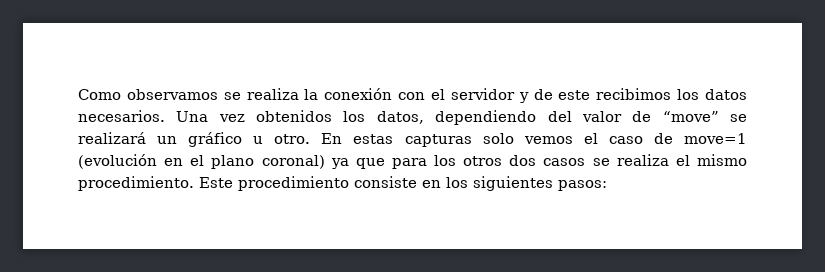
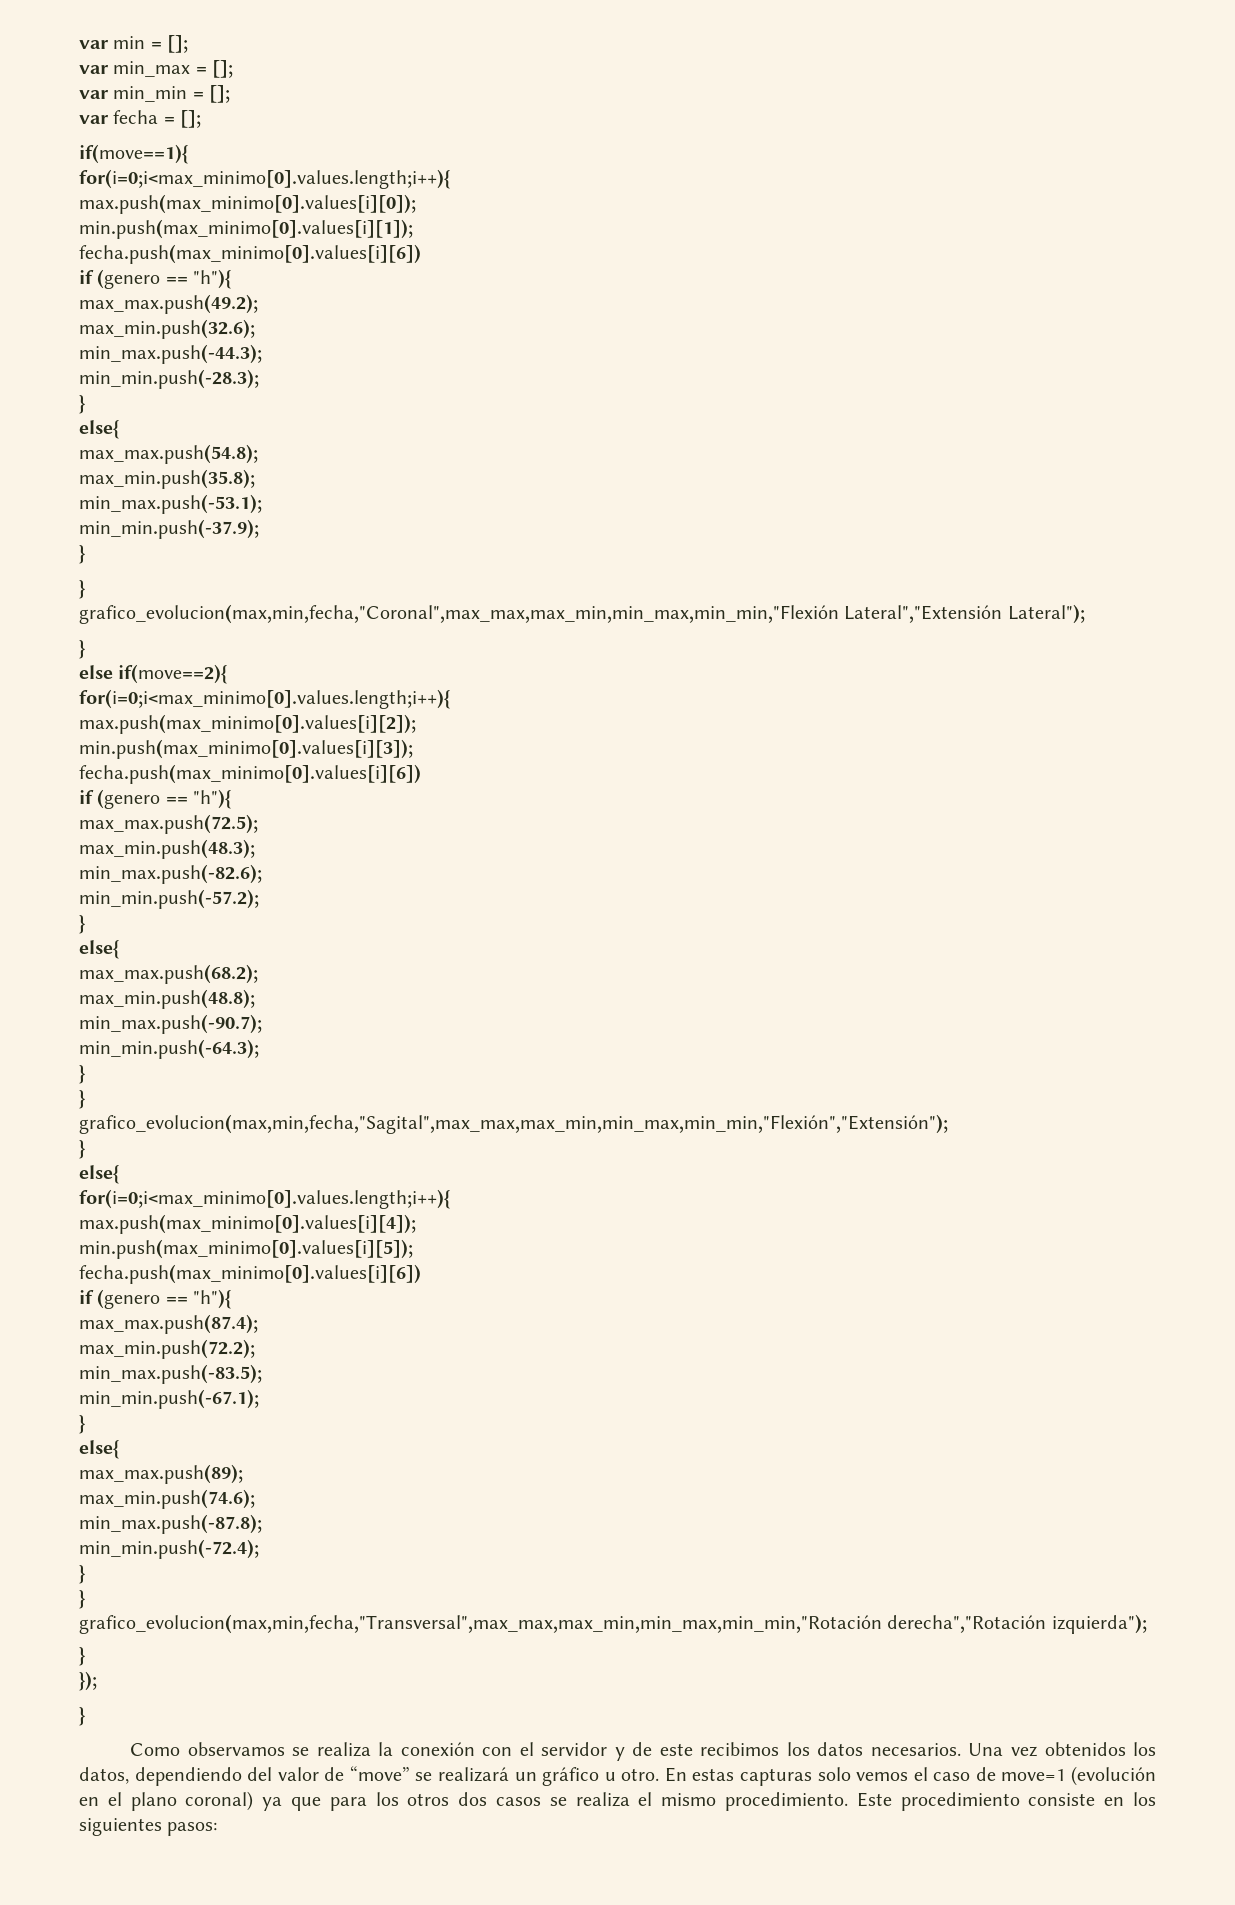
(78, 94) none -> [79,35,189,53] [79,60,234,78] [79,85,231,103] [79,110,202,128] [79,144,188,164] [79,169,450,189] [79,194,416,214] [79,219,413,239] [79,244,421,264] [79,269,232,289] [79,294,258,314] [79,319,255,339] [79,344,262,364] [79,369,259,389] [79,395,86,414] [79,420,119,439] [79,444,258,464] [79,469,255,489] [79,494,262,514] [79,519,259,539] [79,545,86,564] [79,580,86,599] [79,604,1085,624] [79,640,86,659] [79,664,228,684] [79,689,450,709] [79,714,416,734] [79,739,413,759] [79,764,421,784] [79,789,232,809] [79,814,258,834] [79,839,255,859] [79,864,262,884] [79,889,259,909] [79,915,86,934] [79,940,119,959] [79,964,258,984] [79,989,255,1009] [79,1014,262,1034] [79,1039,259,1059] [79,1065,86,1084] [79,1090,86,1109] [79,1114,948,1134] [79,1140,86,1159] [79,1165,119,1184] [79,1189,450,1209] [79,1214,416,1234] [79,1239,413,1259] [79,1264,421,1284] [79,1289,232,1309] [79,1314,258,1334] [79,1339,255,1359] [79,1364,262,1384] [79,1389,259,1409] [79,1415,86,1434] [79,1440,119,1459] [79,1464,243,1484] [79,1489,255,1509] [79,1514,262,1534] [79,1539,259,1559] [79,1565,86,1584] [79,1590,86,1609] [79,1614,1147,1634] [79,1647,86,1666] [79,1671,97,1691] [79,1707,86,1726] var min = []; // var min_max = []; // var min_min = []; // var fecha = []; // if(move==1){ // for(i=0;i<max_minimo[0].values.length;i++){ // max.push(max_minimo[0].values[i][0]); // min.push(max_minimo[0].values[i][1]); // fecha.push(max_minimo[0].values[i][6]) // if (genero == "h"){ // max_max.push(49.2); // max_min.push(32.6); // min_max.push(-44.3); // min_min.push(-28.3); // } // else{ // max_max.push(54.8); // max_min.push(35.8); // min_max.push(-53.1); // min_min.push(-37.9); // } // } // grafico_evolucion(max,min,fecha,"Coronal",max_max,max_min,min_max,min_min,"Flexión Lateral","Extensión Lateral"); // } // else if(move==2){ // for(i=0;i<max_minimo[0].values.length;i++){ // max.push(max_minimo[0].values[i][2]); // min.push(max_minimo[0].values[i][3]); // fecha.push(max_minimo[0].values[i][6]) // if (genero == "h"){ // max_max.push(72.5); // max_min.push(48.3); // min_max.push(-82.6); // min_min.push(-57.2); // } // else{ // max_max.push(68.2); // max_min.push(48.8); // min_max.push(-90.7); // min_min.push(-64.3); // } // } // grafico_evolucion(max,min,fecha,"Sagital",max_max,max_min,min_max,min_min,"Flexión","Extensión"); // } // else{ // for(i=0;i<max_minimo[0].values.length;i++){ // max.push(max_minimo[0].values[i][4]); // min.push(max_minimo[0].values[i][5]); // fecha.push(max_minimo[0].values[i][6]) // if (genero == "h"){ // max_max.push(87.4); // max_min.push(72.2); // min_max.push(-83.5); // min_min.push(-67.1); // } // else{ // max_max.push(89); // max_min.push(74.6); // min_max.push(-87.8); // min_min.push(-72.4); // } // } // grafico_evolucion(max,min,fecha,"Transversal",max_max,max_min,min_max,min_min,"Rotación derecha","Rotación izquierda"); // } // }); // } //

